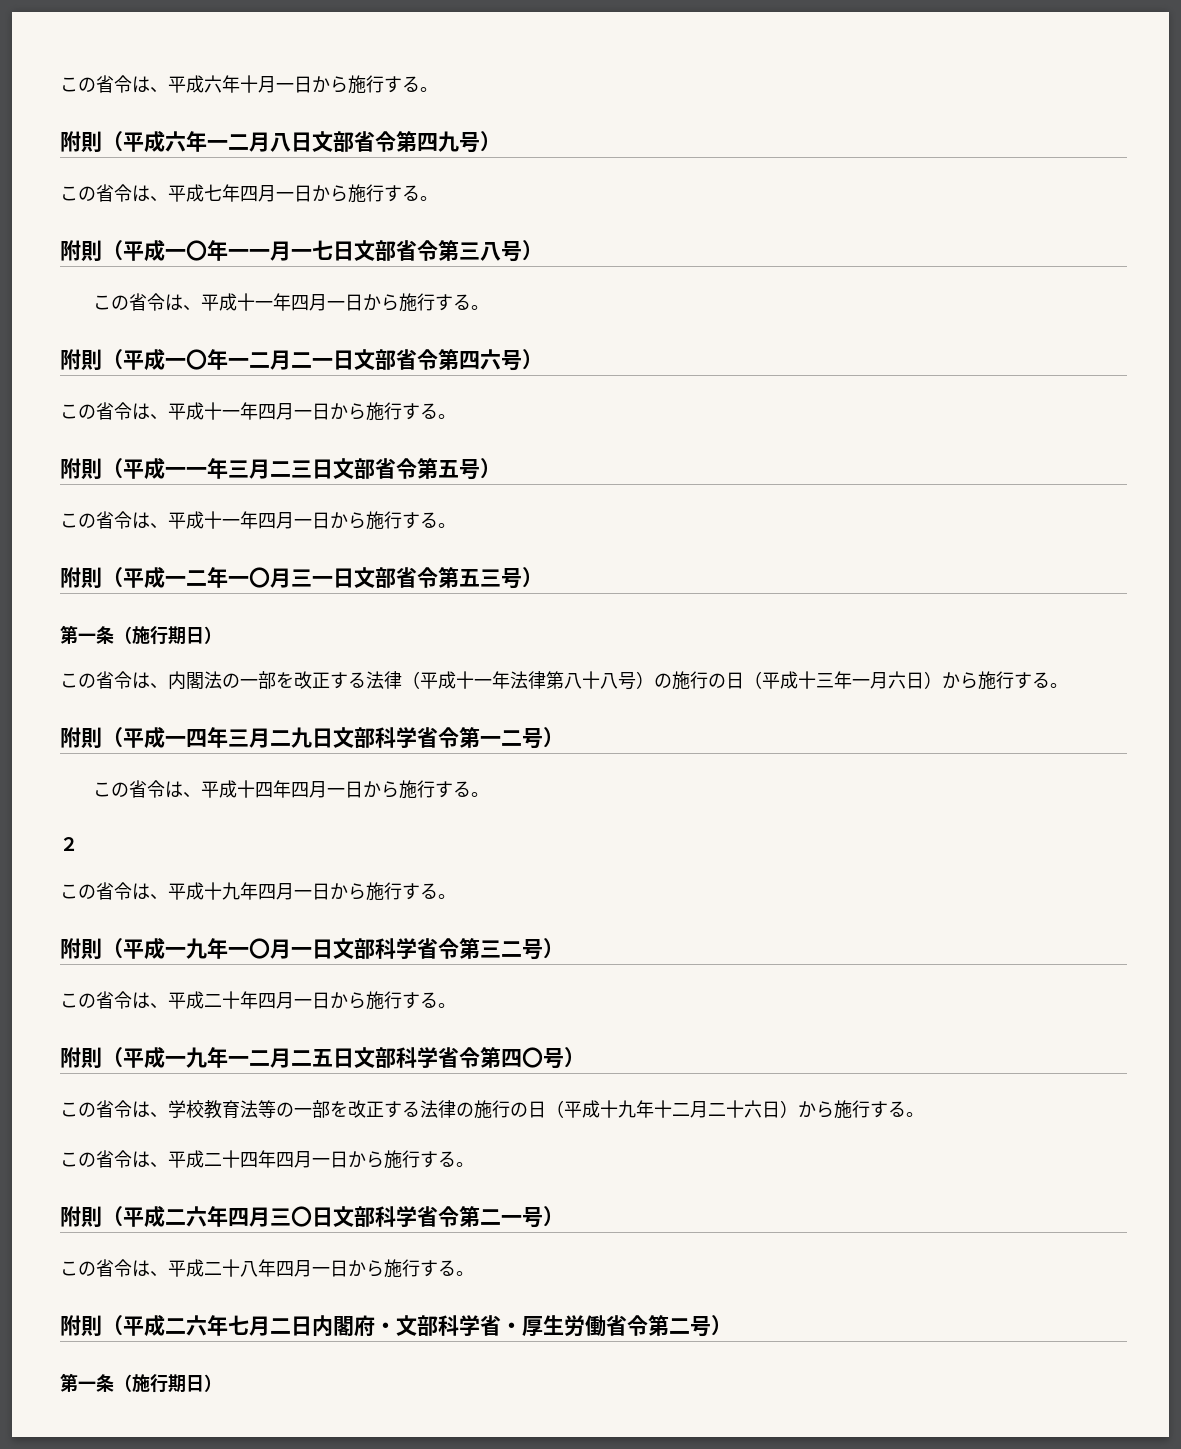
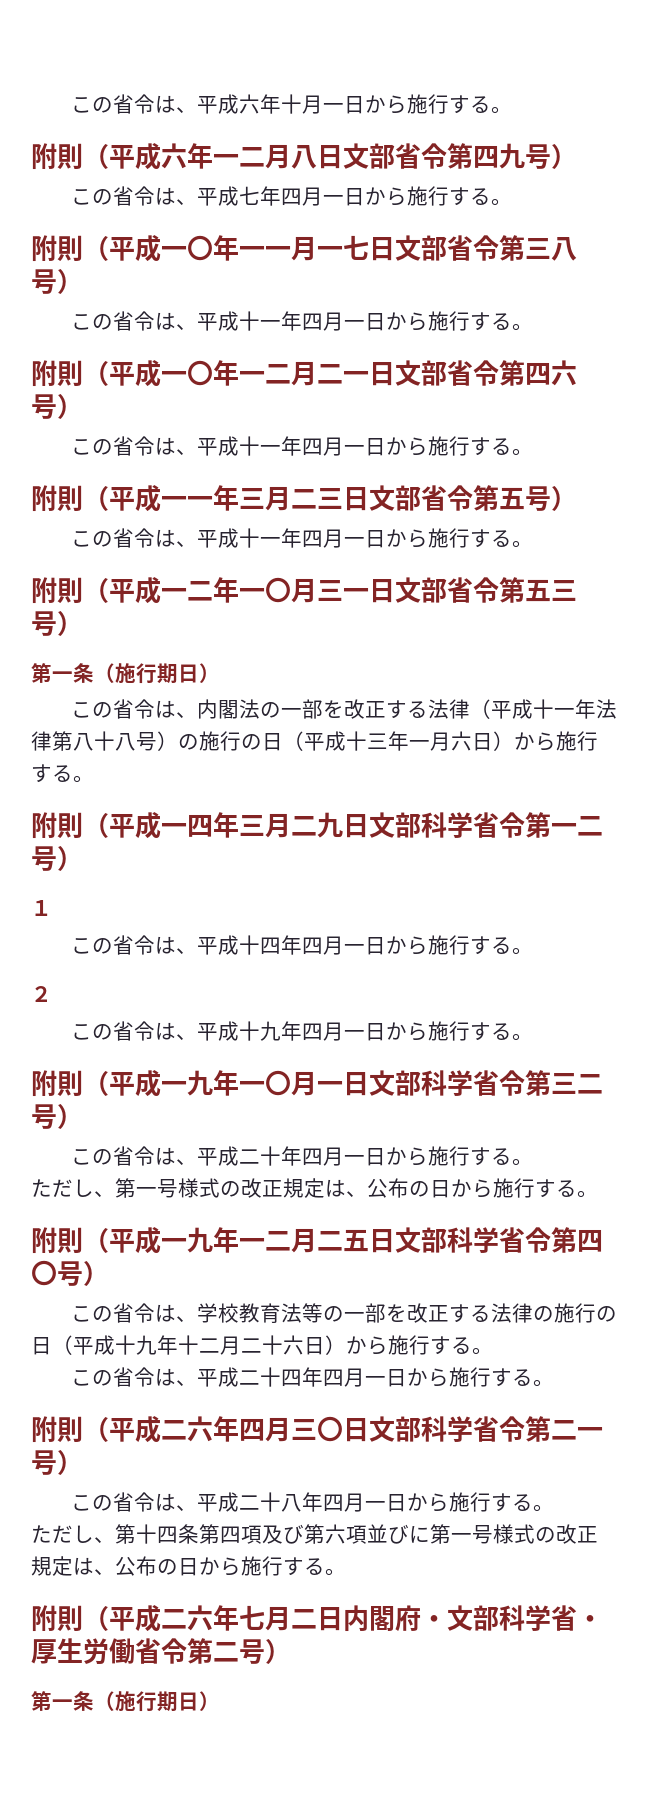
(564, 737) none -> [31,900,52,916] // １
(456, 1005) none -> [31,1178,598,1198] // ただし、第一号様式の改正規定は、公布の日から施行する。
(474, 1273) none -> [31,1524,598,1544] [31,1556,346,1576] // ただし、第十四条第四項及び第六項並びに第一号様式の改正規定は、公布の日から施行する。

